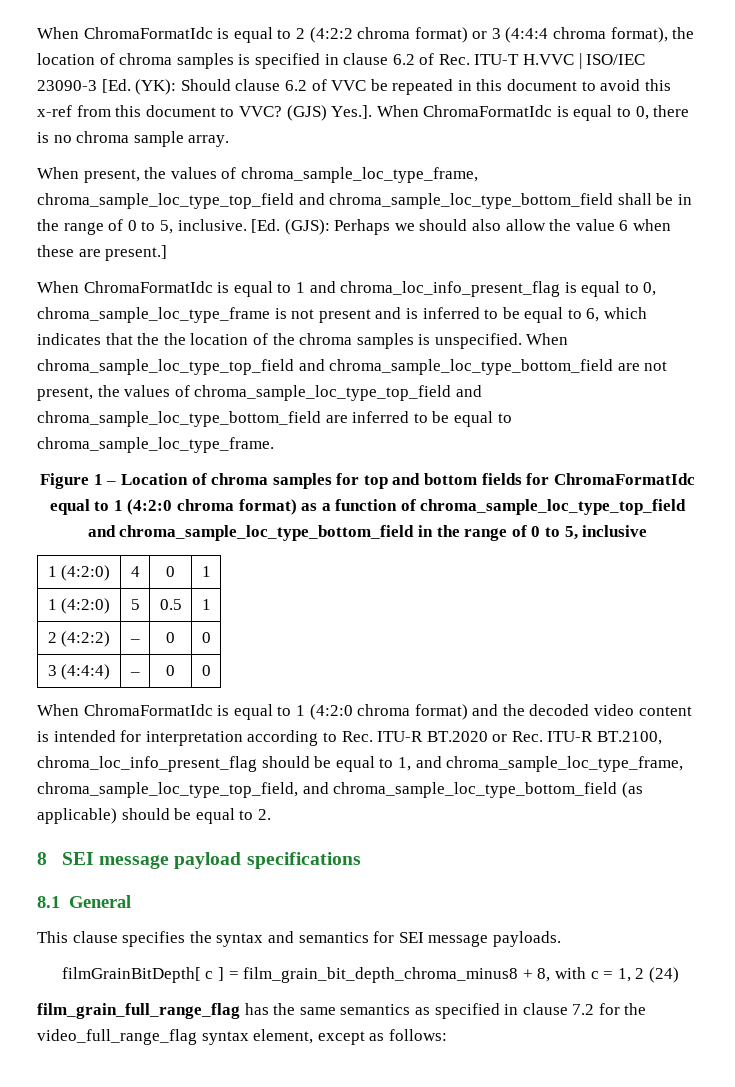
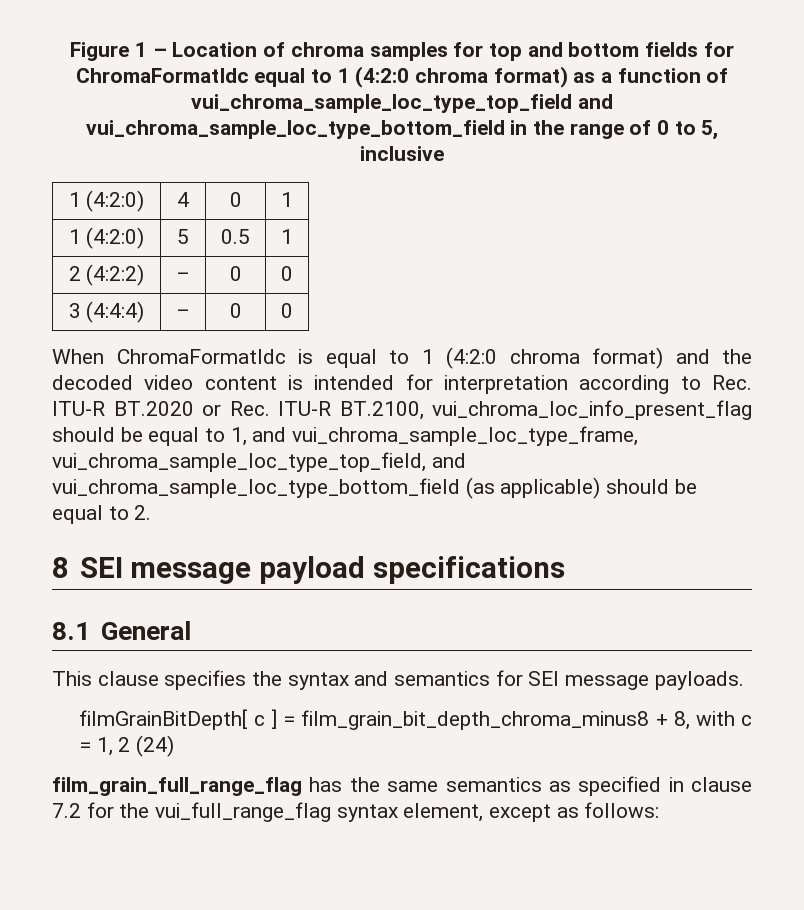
[37,27,695,43] [37,53,646,69] [37,79,671,95] [37,105,690,121] [37,131,230,147] [37,167,478,183] [37,193,692,209] [37,219,672,235] [37,245,168,261] [37,281,657,297] [37,307,648,323] [37,333,569,349] [37,359,668,375] [37,385,482,401] [37,411,512,427] [37,437,274,453] When ChromaFormatIdc is equal to 2 (4:2:2 chroma format) or 3 (4:4:4 chroma format), the location of chroma samples is specified in clause 6.2 of Rec. ITU-T H.VVC | ISO/IEC 23090-3 [Ed. (YK): Should clause 6.2 of VVC be repeated in this document to avoid this x-ref from this document to VVC? (GJS) Yes.]. When ChromaFormatIdc is equal to 0, there is no chroma sample array. // When present, the values of chroma_sample_loc_type_frame, chroma_sample_loc_type_top_field and chroma_sample_loc_type_bottom_field shall be in the range of 0 to 5, inclusive. [Ed. (GJS): Perhaps we should also allow the value 6 when these are present.] // When ChromaFormatIdc is equal to 1 and chroma_loc_info_present_flag is equal to 0, chroma_sample_loc_type_frame is not present and is inferred to be equal to 6, which indicates that the the location of the chroma samples is unspecified. When chroma_sample_loc_type_top_field and chroma_sample_loc_type_bottom_field are not present, the values of chroma_sample_loc_type_top_field and chroma_sample_loc_type_bottom_field are inferred to be equal to chroma_sample_loc_type_frame. // -> (70, 51) none
[420,499,687,515] [87,525,415,541] chroma_sample_loc_type_top_field and chroma_sample_loc_type_bottom_field -> [191,94,613,113] [85,120,505,139] vui_chroma_sample_loc_type_top_field and vui_chroma_sample_loc_type_bottom_field
[37,756,257,772] chroma_loc_info_present_flag -> [432,400,752,420] vui_chroma_loc_info_present_flag
[446,756,684,772] [37,782,618,798] chroma_sample_loc_type_frame, chroma_sample_loc_type_top_field, and chroma_sample_loc_type_bottom_field -> [292,426,639,446] [52,452,466,472] [52,478,460,498] vui_chroma_sample_loc_type_frame, vui_chroma_sample_loc_type_top_field, and vui_chroma_sample_loc_type_bottom_field
[37,1029,197,1045] video_full_range_flag -> [155,802,332,822] vui_full_range_flag

